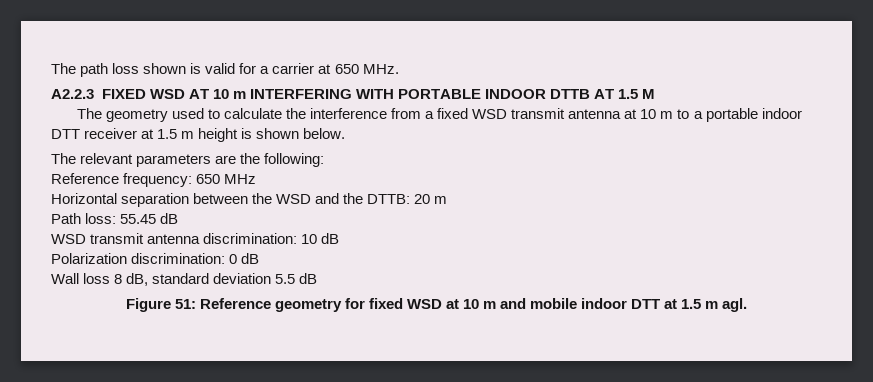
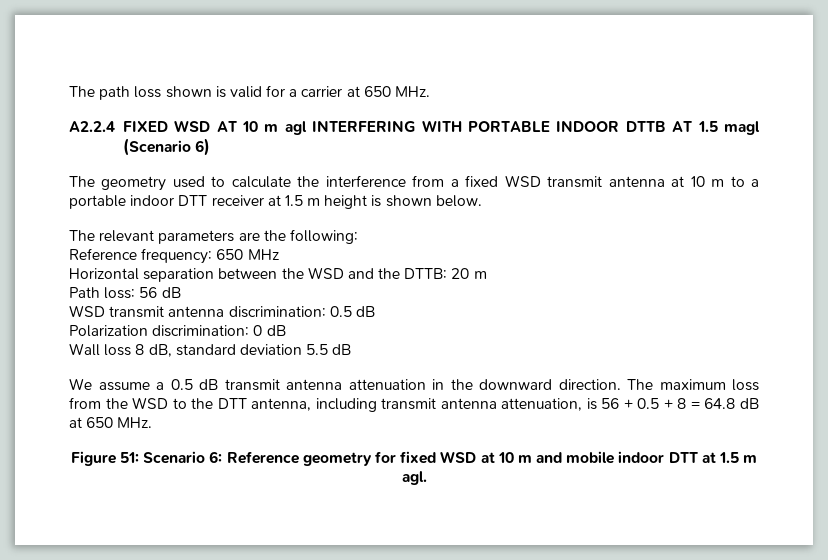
[51,89,94,99] A2.2.3 -> [69,121,115,132] A2.2.4
(246, 95) none -> [284,121,307,135] agl
[642,89,656,99] M -> [724,121,761,135] [122,138,210,156] magl (Scenario 6)
[120,214,157,224] 55.45 -> [139,287,158,298] 56
[301,234,318,244] 10 -> [329,306,352,317] 0.5
(318, 278) none -> [69,378,759,391] [69,397,759,412] [69,417,153,428] // We assume a 0.5 dB transmit antenna attenuation in the downward direction. The maximum loss from the WSD to the DTT antenna, including transmit antenna attenuation, is 56 + 0.5 + 8 = 64.8 dB at 650 MHz.
(196, 304) none -> [143,451,223,464] Scenario 6:

